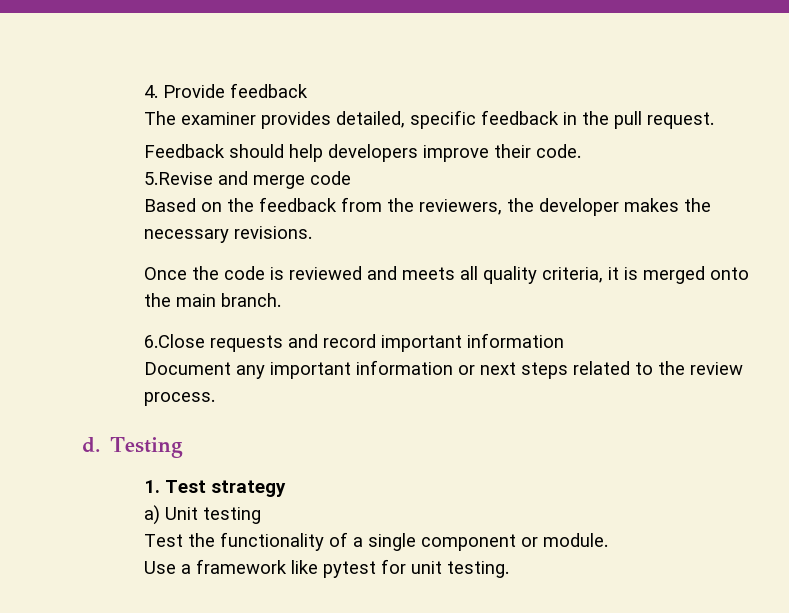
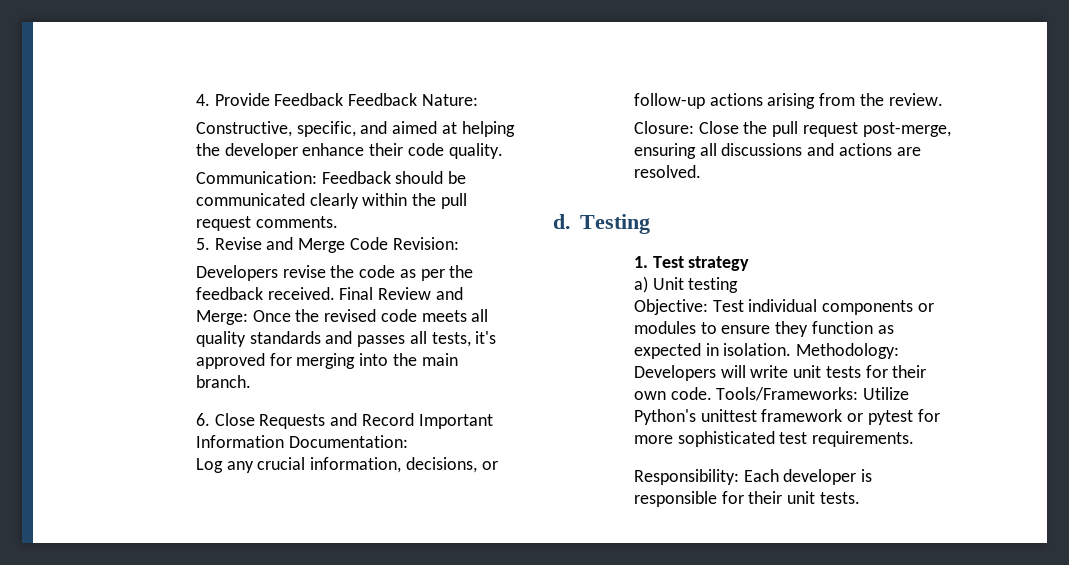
[229,83,308,98] [143,110,714,129] [143,144,581,162] [143,171,351,189] [143,197,711,216] [143,226,312,243] [143,266,749,284] [143,293,281,307] [143,333,564,352] [143,360,743,379] [143,392,215,406] feedback // The examiner provides detailed, specific feedback in the pull request. // Feedback should help developers improve their code. // 5.Revise and merge code // Based on the feedback from the reviewers, the developer makes the necessary revisions. // Once the code is reviewed and meets all quality criteria, it is merged onto the main branch. // 6.Close requests and record important information // Document any important information or next steps related to the review process. -> [274,93,478,106] [195,121,515,137] [195,143,503,159] [195,171,467,184] [195,193,467,209] [195,216,338,231] [195,237,459,253] [195,265,474,281] [195,287,463,300] [195,309,489,325] [195,331,497,347] [195,353,458,369] [195,375,251,388] [195,413,493,429] [195,435,408,448] [195,457,498,473] [633,93,943,109] [633,121,951,137] [633,143,921,159] [633,165,701,178] Feedback Feedback Nature: // Constructive, specific, and aimed at helping the developer enhance their code quality. // Communication: Feedback should be communicated clearly within the pull request comments. // 5. Revise and Merge Code Revision: // Developers revise the code as per the feedback received. Final Review and Merge: Once the revised code meets all quality standards and passes all tests, it's approved for merging into the main branch. // 6. Close Requests and Record Important Information Documentation: // Log any crucial information, decisions, or follow-up actions arising from the review. // Closure: Close the pull request post-merge, ensuring all discussions and actions are resolved.
[143,532,608,551] [143,559,509,578] Test the functionality of a single component or module. // Use a framework like pytest for unit testing. -> [633,299,934,315] [633,321,894,337] [633,343,900,359] [633,365,927,381] [633,387,910,401] [633,409,940,425] [633,431,915,447] [633,469,873,485] [633,491,860,507] Objective: Test individual components or modules to ensure they function as expected in isolation. Methodology: Developers will write unit tests for their own code. Tools/Frameworks: Utilize Python's unittest framework or pytest for more sophisticated test requirements. // Responsibility: Each developer is responsible for their unit tests.

